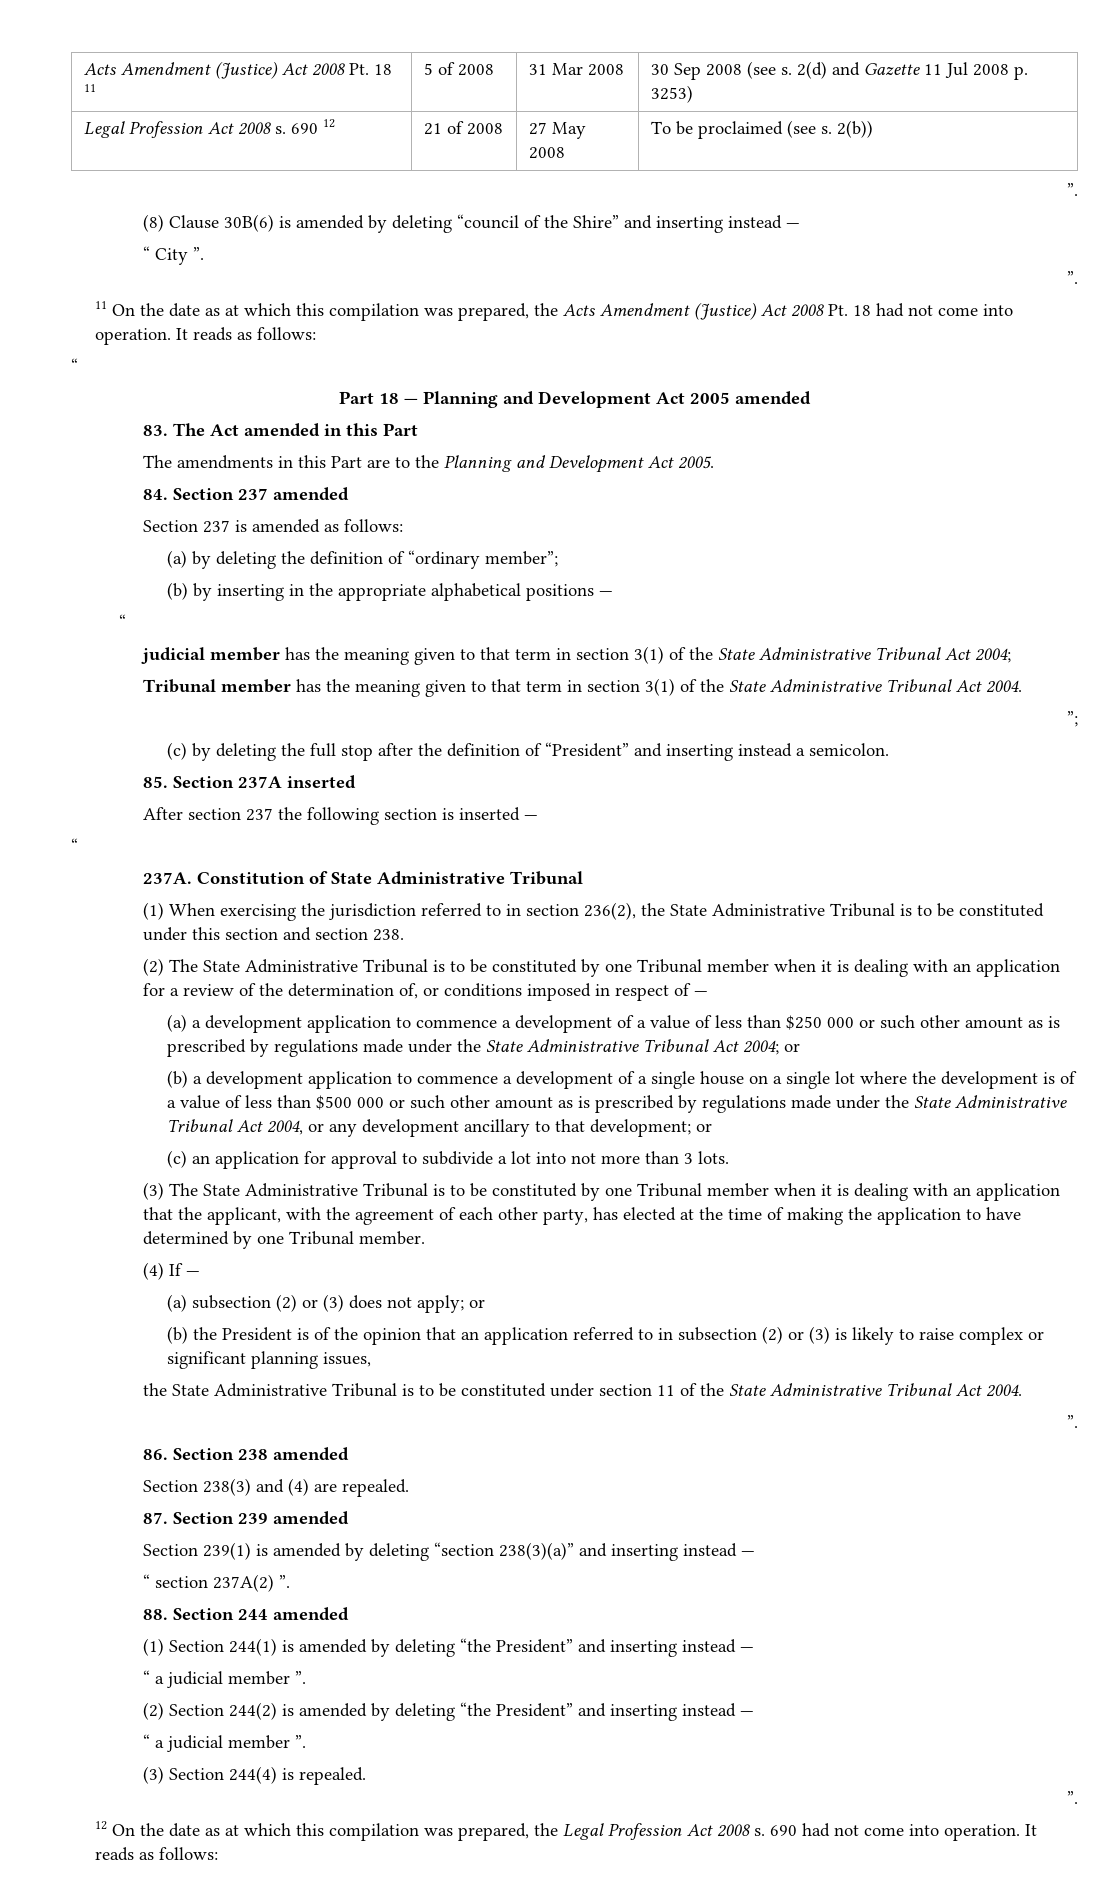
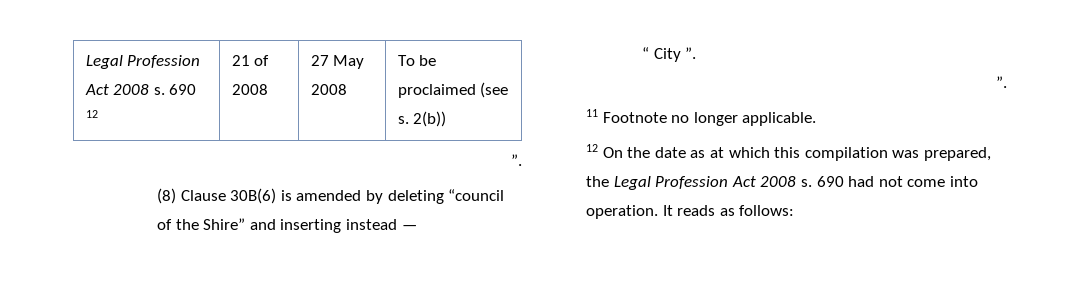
[83,61,392,79] [83,84,96,92] [423,62,494,76] [528,63,624,76] [650,61,1028,80] [650,85,693,103] Acts Amendment (Justice) Act 2008 Pt. 18 11 | 5 of 2008 | 31 Mar 2008 | 30 Sep 2008 (see s. 2(d) and Gazette 11 Jul 2008 p. 3253) // -> (85, 62) none
[112,302,1014,321] [95,327,317,345] [71,358,78,372] [339,391,811,408] [143,423,419,437] [143,455,715,473] [143,487,350,501] [143,519,404,533] [167,550,559,569] [167,582,614,601] [119,614,127,628] [141,646,1012,665] [143,678,1023,697] [1067,711,1078,727] [167,742,890,761] [143,775,357,789] [143,807,539,825] [71,838,78,852] [143,871,584,885] [143,902,1045,921] [143,927,405,941] [143,958,1061,977] [143,983,709,1001] [167,1014,1061,1033] [167,1039,801,1057] [167,1070,1078,1089] [167,1095,1068,1113] [167,1119,713,1137] [167,1150,730,1169] [143,1182,1061,1201] [143,1207,1022,1225] [143,1231,426,1249] [143,1262,201,1280] [167,1294,486,1313] [167,1326,1045,1345] [167,1351,372,1369] [143,1383,1023,1397] [1067,1415,1078,1428] [143,1447,350,1461] [143,1478,410,1497] [143,1511,350,1525] [143,1542,756,1561] [143,1574,291,1592] [143,1607,350,1621] [143,1638,755,1657] [143,1670,307,1688] [143,1702,755,1721] [143,1734,307,1752] [143,1766,367,1785] [1067,1791,1078,1804] On the date as at which this compilation was prepared, the Acts Amendment (Justice) Act 2008 Pt. 18 had not come into operation. It reads as follows: // “ // Part 18 — Planning and Development Act 2005 amended // 83. The Act amended in this Part // The amendments in this Part are to the Planning and Development Act 2005. // 84. Section 237 amended // Section 237 is amended as follows: // (a) by deleting the definition of “ordinary member”; // (b) by inserting in the appropriate alphabetical positions — // “ // judicial member has the meaning given to that term in section 3(1) of the State Administrative Tribunal Act 2004; // Tribunal member has the meaning given to that term in section 3(1) of the State Administrative Tribunal Act 2004. // ”; // (c) by deleting the full stop after the definition of “President” and inserting instead a semicolon. // 85. Section 237A inserted // After section 237 the following section is inserted — // “ // 237A. Constitution of State Administrative Tribunal // (1) When exercising the jurisdiction referred to in section 236(2), the State Administrative Tribunal is to be constituted under this section and section 238. // (2) The State Administrative Tribunal is to be constituted by one Tribunal member when it is dealing with an application for a review of the determination of, or conditions imposed in respect of — // (a) a development application to commence a development of a value of less than $250 000 or such other amount as is prescribed by regulations made under the State Administrative Tribunal Act 2004; or // (b) a development application to commence a development of a single house on a single lot where the development is of a value of less than $500 000 or such other amount as is prescribed by regulations made under the State Administrative Tribunal Act 2004, or any development ancillary to that development; or // (c) an application for approval to subdivide a lot into not more than 3 lots. // (3) The State Administrative Tribunal is to be constituted by one Tribunal member when it is dealing with an application that the applicant, with the agreement of each other party, has elected at the time of making the application to have determined by one Tribunal member. // (4) If — // (a) subsection (2) or (3) does not apply; or // (b) the President is of the opinion that an application referred to in subsection (2) or (3) is likely to raise complex or significant planning issues, // the State Administrative Tribunal is to be constituted under section 11 of the State Administrative Tribunal Act 2004. // ”. // 86. Section 238 amended // Section 238(3) and (4) are repealed. // 87. Section 239 amended // Section 239(1) is amended by deleting “section 238(3)(a)” and inserting instead — // “ section 237A(2) ”. // 88. Section 244 amended // (1) Section 244(1) is amended by deleting “the President” and inserting instead — // “ a judicial member ”. // (2) Section 244(2) is amended by deleting “the President” and inserting instead — // “ a judicial member ”. // (3) Section 244(4) is repealed. // ”. -> [602,112,817,126] Footnote no longer applicable.

